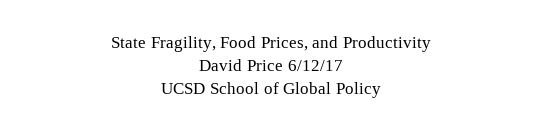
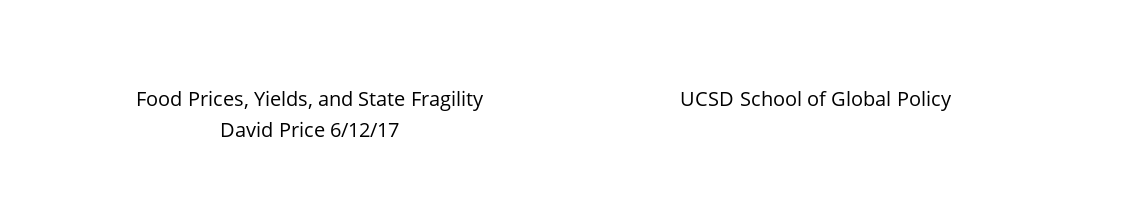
[111,36,431,52] State Fragility, Food Prices, and Productivity -> [136,90,484,111] Food Prices, Yields, and State Fragility

